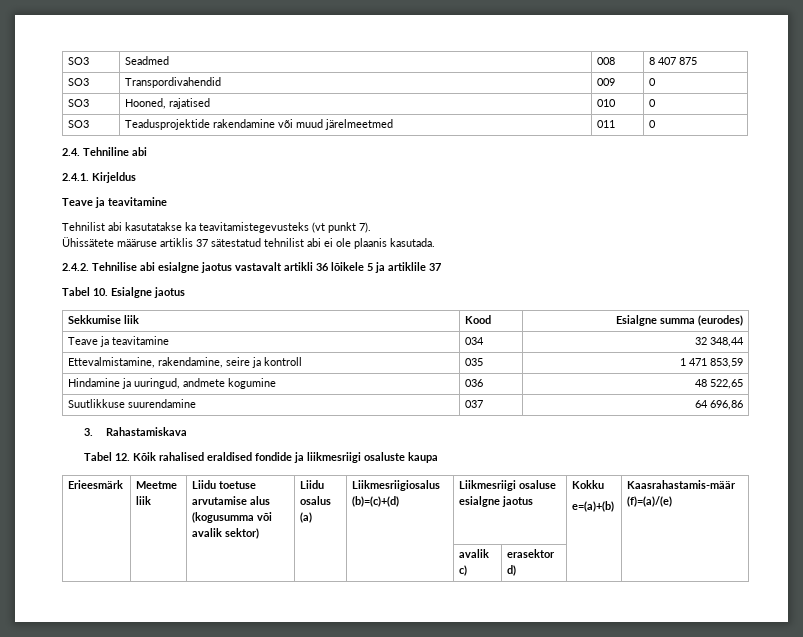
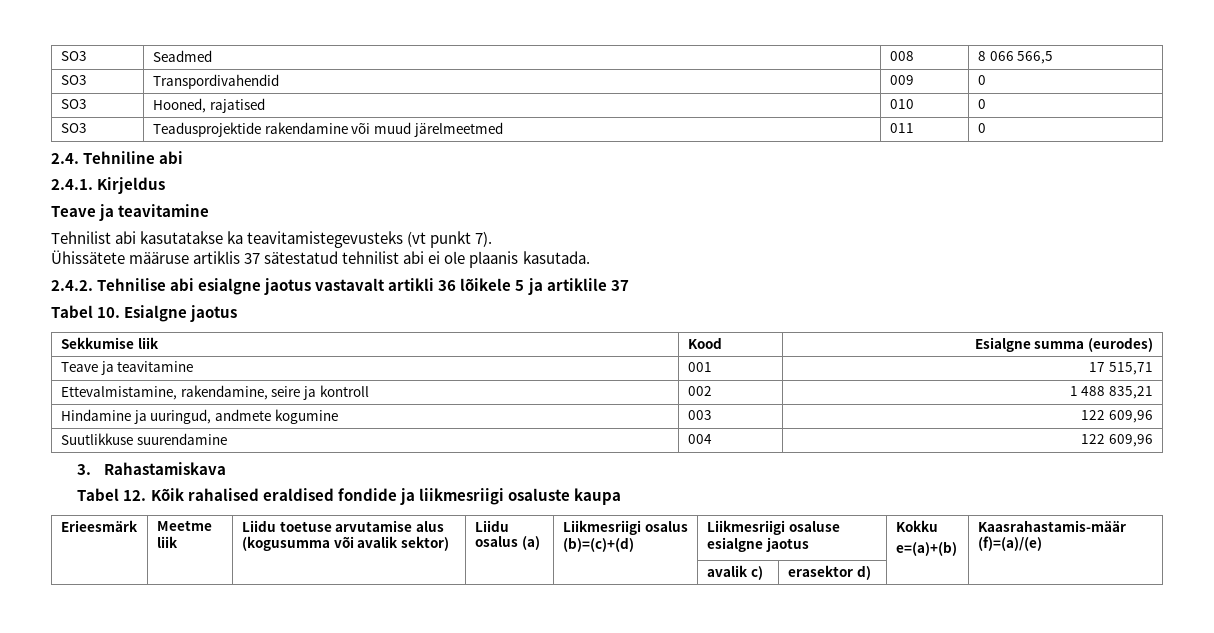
[658,57,698,65] 407 875 -> [989,51,1054,64] 066 566,5
[465,337,485,345] [694,337,744,347] 034 | 32 348,44 -> [687,362,712,372] [1089,362,1154,375] 001 | 17 515,71
[465,358,484,366] [679,358,743,368] 035 | 1 471 853,59 -> [687,386,712,396] [1069,386,1154,399] 002 | 1 488 835,21
[465,379,484,387] [694,379,743,389] 036 | 48 522,65 -> [687,410,712,420] [1081,410,1154,423] 003 | 122 609,96
[465,400,484,408] [694,400,743,410] 037 | 64 696,86 -> [687,434,712,444] [1081,434,1154,447] 004 | 122 609,96
[352,480,441,491] Liikmesriigiosalus -> [562,520,688,535] Liikmesriigi osalus

